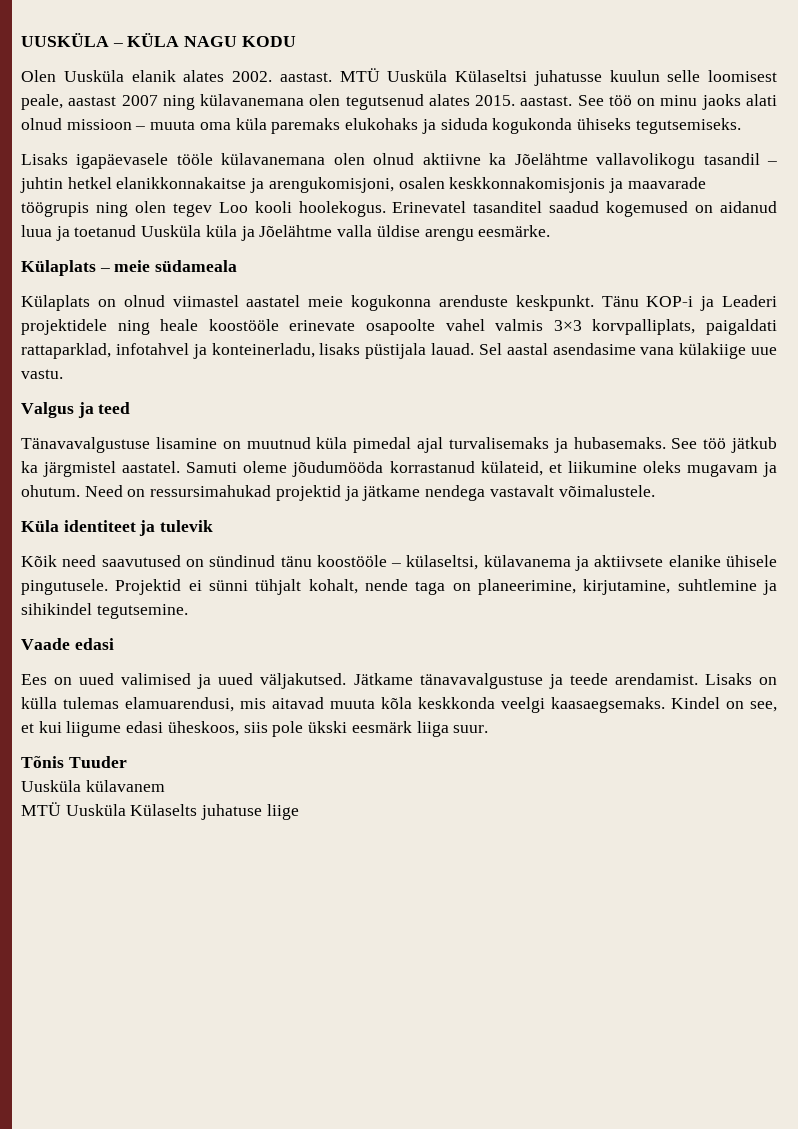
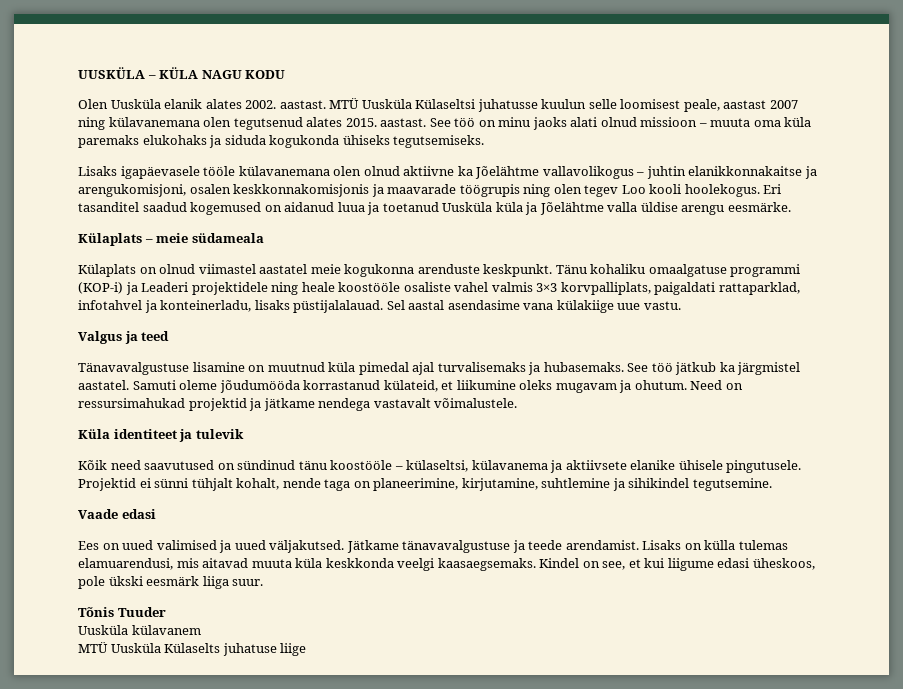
[596,153,760,169] vallavolikogu tasandil -> [542,166,634,179] vallavolikogus
[67,177,112,189] hetkel -> (686, 172) none
[392,201,467,213] Erinevatel -> [763,184,782,194] Eri
[646,296,694,307] KOP-i -> [590,264,801,277] [78,282,123,294] kohaliku omaalgatuse programmi (KOP-i)
[289,319,435,335] erinevate osapoolte -> [403,282,451,292] osaliste
[365,343,474,359] püstijala lauad. -> [293,300,384,313] püstijalalauad.
[381,697,412,709] kõla -> [295,558,323,568] küla
[243,722,268,733] siis -> (815, 564) none

